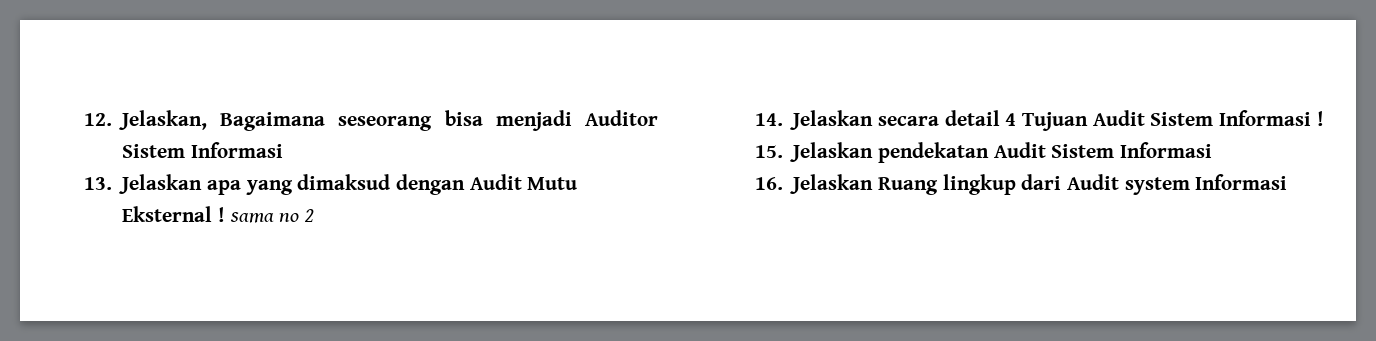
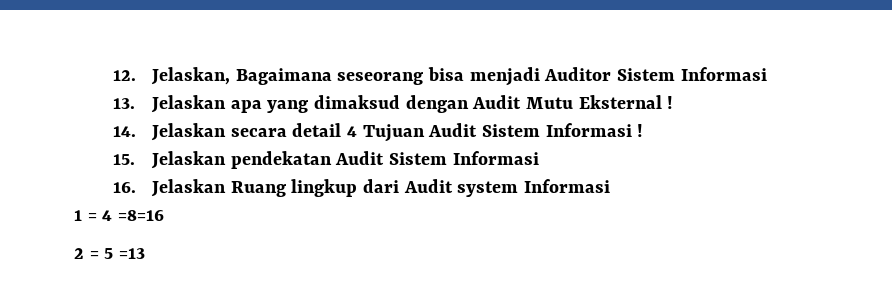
[229,209,314,223] sama no 2 -> (674, 102) none
(1288, 182) none -> [74,210,165,221] [74,248,146,259] // 1 = 4 =8=16 // 2 = 5 =13

